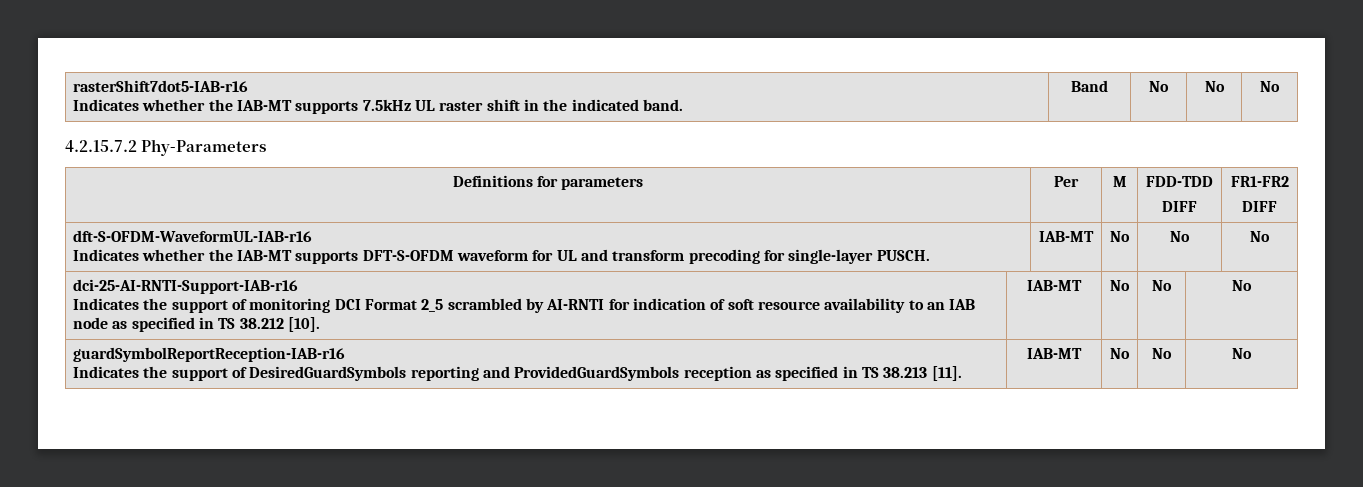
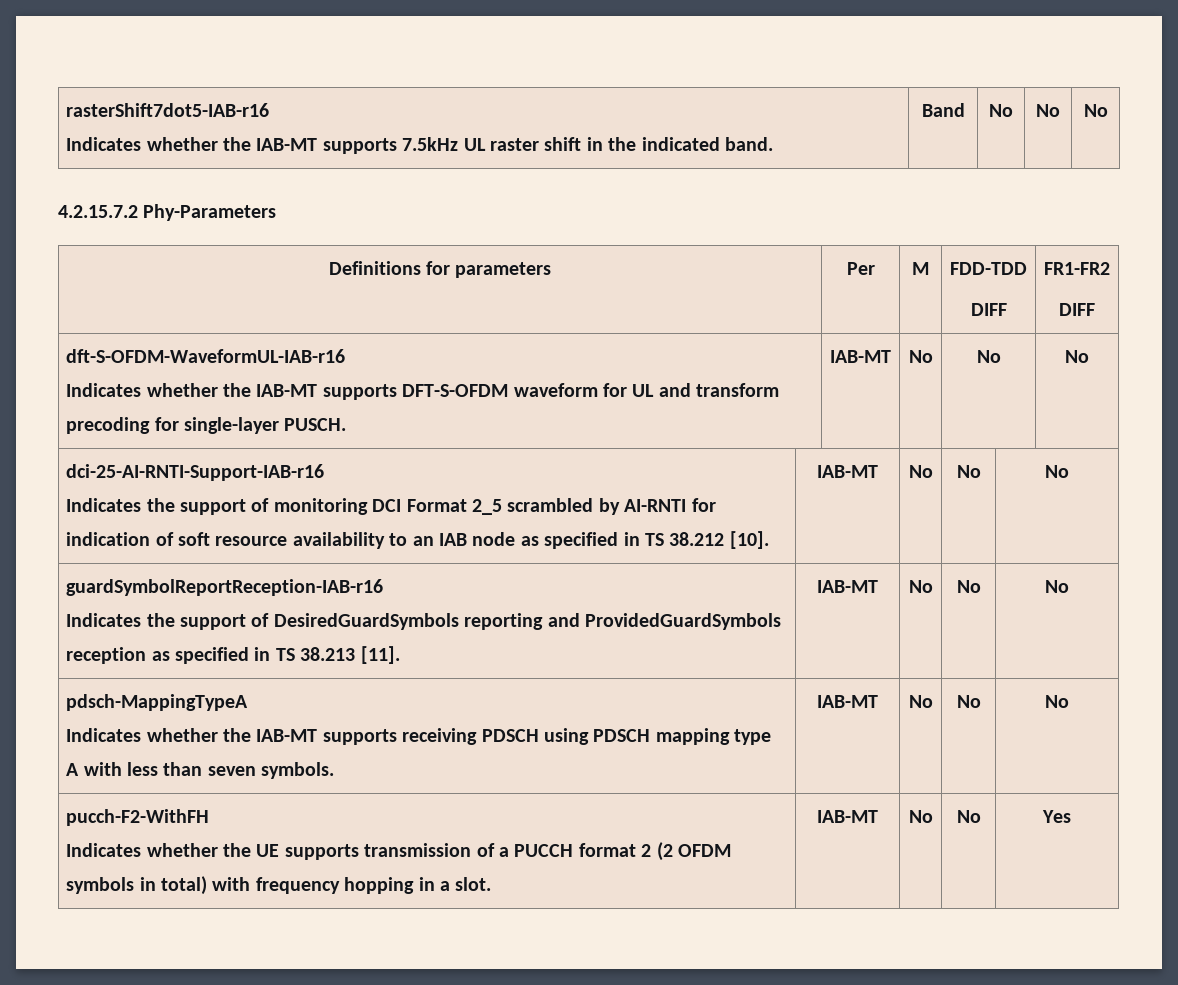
(1252, 353) none -> [66,694,249,711] [66,728,772,745] [66,762,335,779] [817,695,878,708] [908,695,933,708] [956,695,981,708] [1045,695,1069,708] [66,809,210,826] [66,842,731,861] [66,876,492,895] [817,810,878,823] [908,810,933,823] [956,810,981,823] [1042,810,1071,823] // pdsch-MappingTypeA // Indicates whether the IAB-MT supports receiving PDSCH using PDSCH mapping type A with less than seven symbols. | IAB-MT | No | No | No // pucch-F2-WithFH // Indicates whether the UE supports transmission of a PUCCH format 2 (2 OFDM symbols in total) with frequency hopping in a slot. | IAB-MT | No | No | Yes

